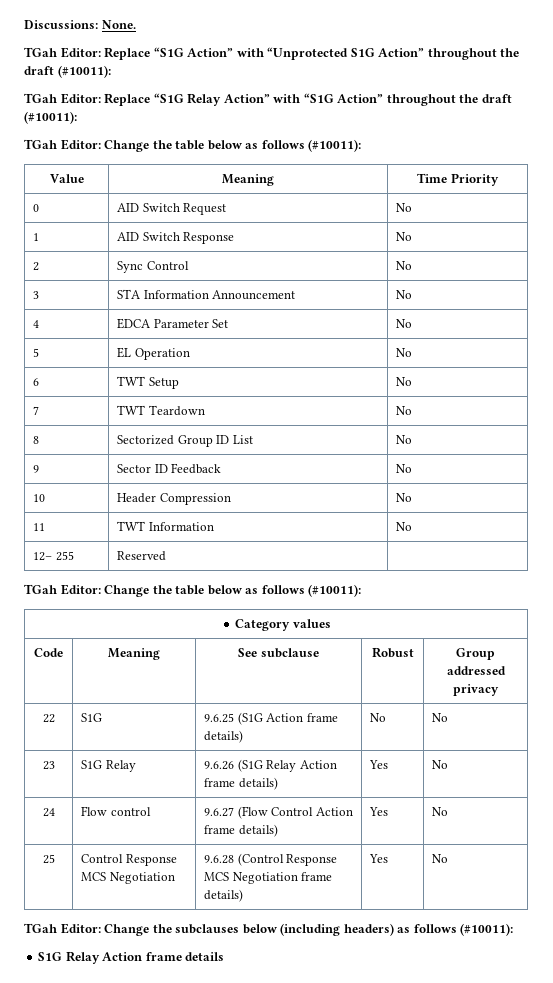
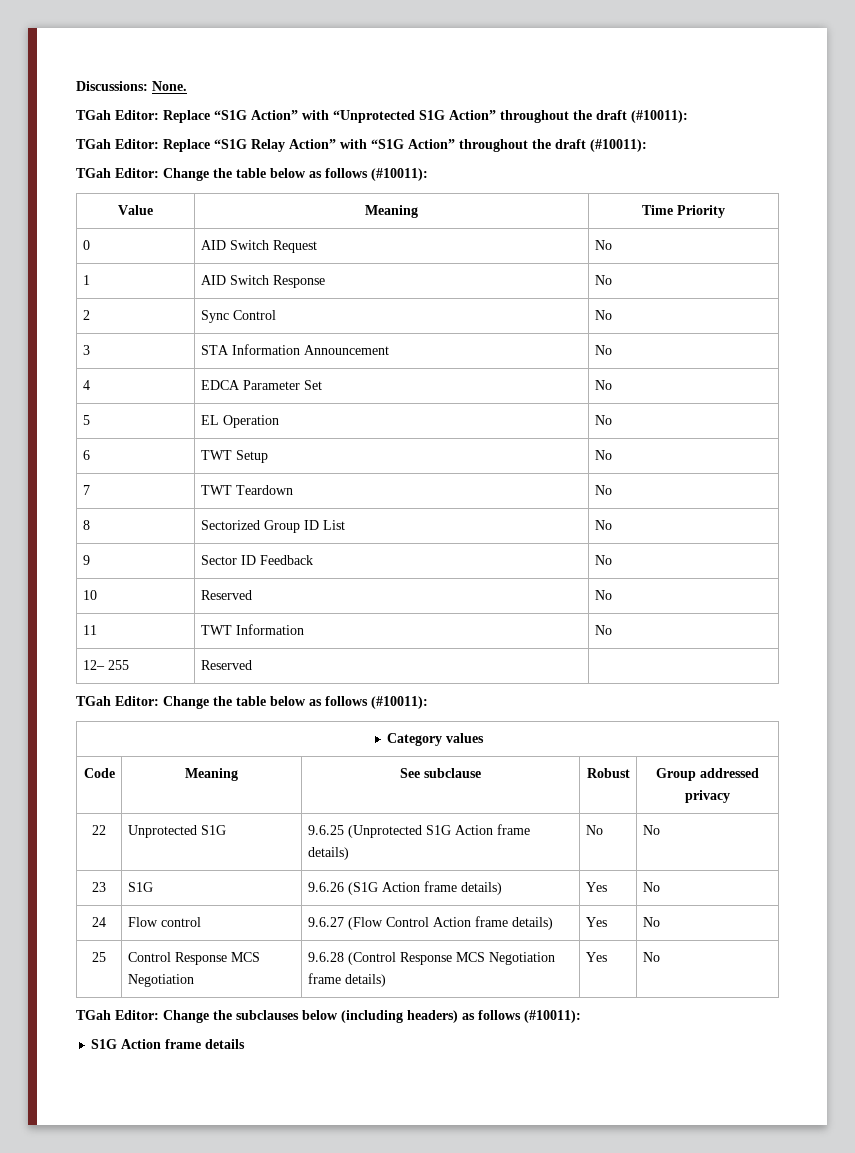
[117,493,231,505] Header Compression -> [200,590,252,600] Reserved
(55, 718) none -> [127,825,197,838] Unprotected
[237,712,263,725] (S1G -> [347,825,451,838] (Unprotected S1G
[105,760,136,772] Relay -> (153, 887) none
[266,760,297,772] Relay -> (378, 888) none
[65,951,100,964] Relay -> (118, 1044) none

